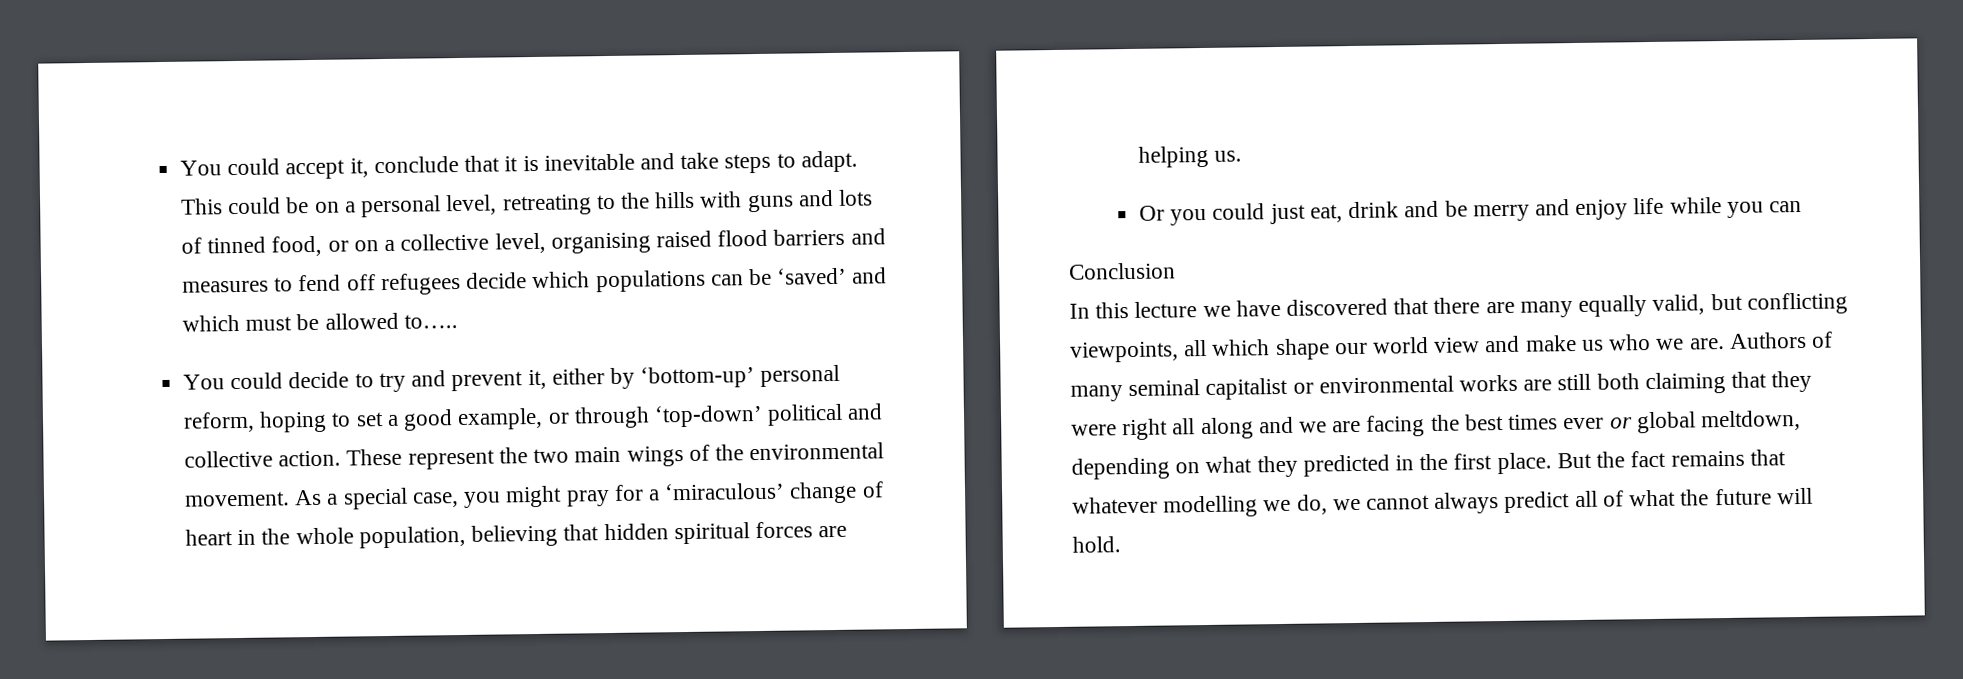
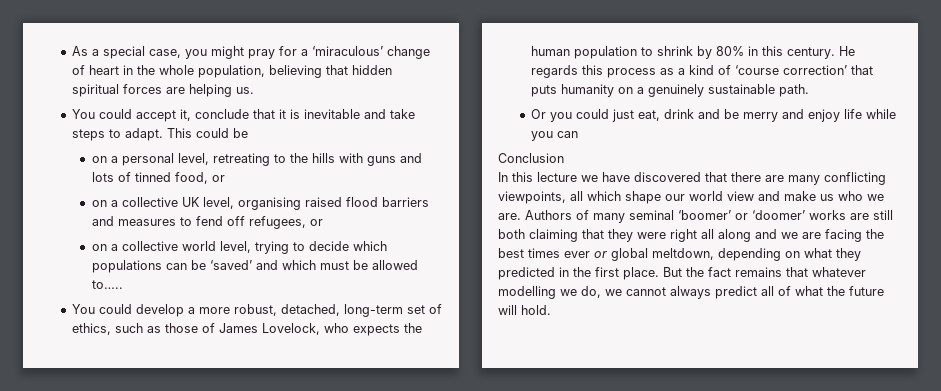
[180,150,858,180] [181,189,873,218] [181,228,886,257] [182,267,888,296] [182,312,458,332] [183,364,841,393] [183,403,884,433] [184,442,885,470] [184,491,291,507] You could accept it, conclude that it is inevitable and take steps to adapt. This could be on a personal level, retreating to the hills with guns and lots of tinned food, or on a collective level, organising raised flood barriers and measures to fend off refugees decide which populations can be ‘saved’ and which must be allowed to….. // You could decide to try and prevent it, either by ‘bottom-up’ personal reform, hoping to set a good example, or through ‘top-down’ political and collective action. These represent the two main wings of the environmental movement. -> (72, 51) none
(1243, 156) none -> [72,109,416,122] [72,128,249,141] [91,153,422,166] [91,172,225,184] [91,197,429,210] [91,216,323,229] [91,241,387,254] [91,260,418,273] [91,280,123,289] [72,304,443,317] [72,323,423,336] [531,46,856,59] [531,65,874,78] [531,84,810,97] // You could accept it, conclude that it is inevitable and take steps to adapt. This could be // on a personal level, retreating to the hills with guns and lots of tinned food, or // on a collective UK level, organising raised flood barriers and measures to fend off refugees, or // on a collective world level, trying to decide which populations can be ‘saved’ and which must be allowed to….. // You could develop a more robust, detached, long-term set of ethics, such as those of James Lovelock, who expects the human population to shrink by 80% in this century. He regards this process as a kind of ‘course correction’ that puts humanity on a genuinely sustainable path.
[1578,293,1743,317] equally valid, but -> (820, 180) none
[1205,375,1454,400] capitalist or environmental -> [678,210,805,220] ‘boomer’ or ‘doomer’

